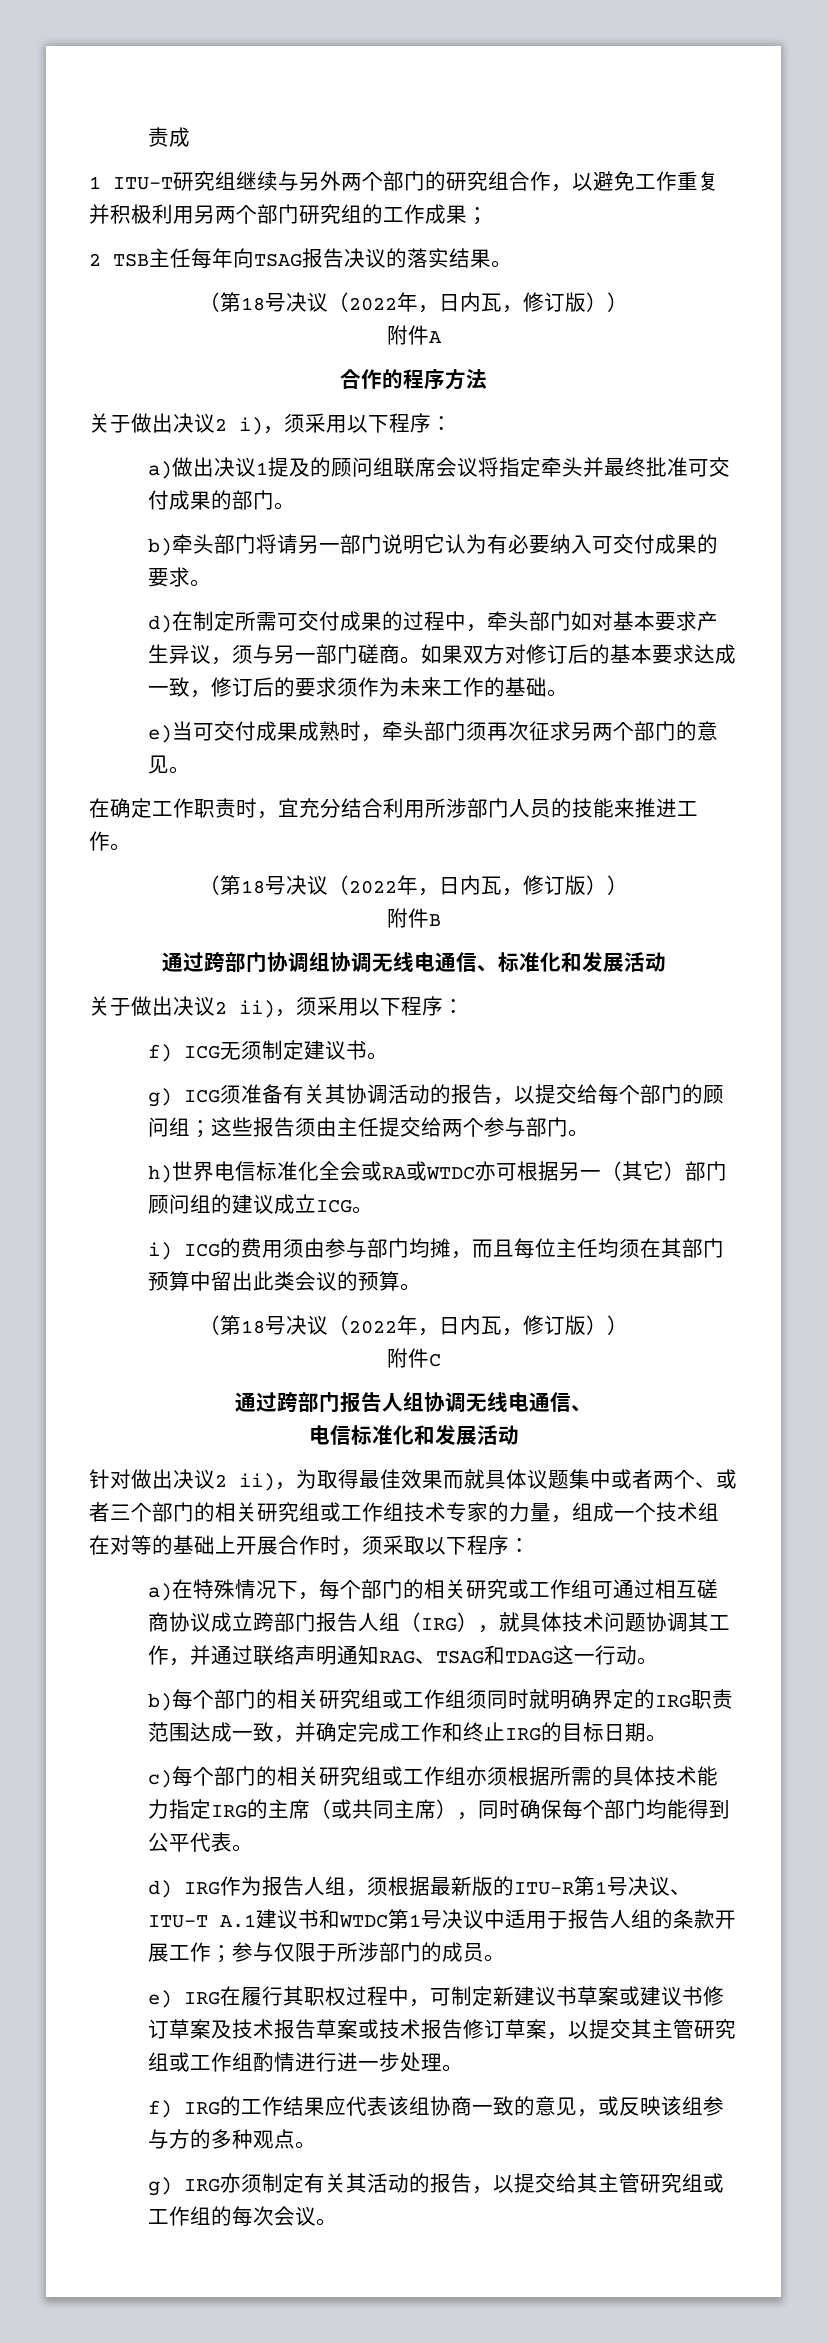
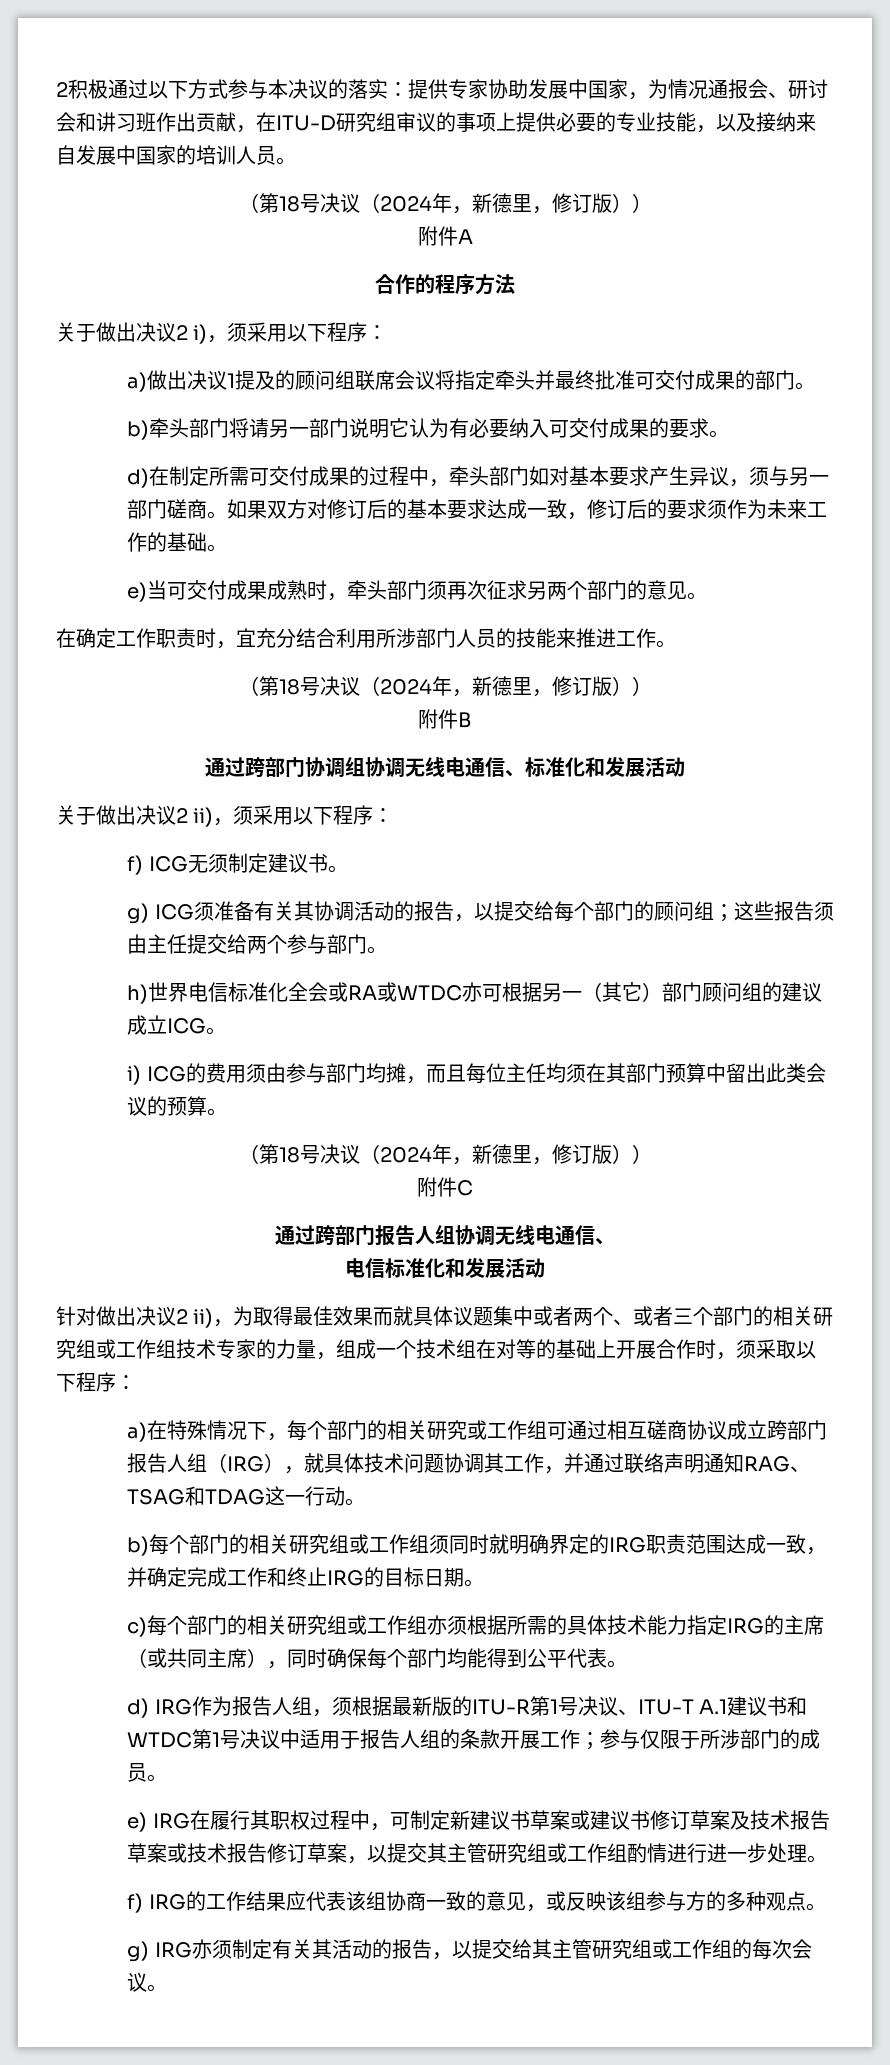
[148,127,191,147] [89,171,719,192] [89,204,488,225] [89,248,512,269] [199,292,502,313] 责成 // 1 ITU-T研究组继续与另外两个部门的研究组合作，以避免工作重复并积极利用另两个部门研究组的工作成果； // 2 TSB主任每年向TSAG报告决议的落实结果。 // （第18号决议（2022年，日内瓦 -> [56,79,828,100] [56,112,816,133] [56,145,296,165] [238,193,532,214] 2积极通过以下方式参与本决议的落实：提供专家协助发展中国家，为情况通报会、研讨会和讲习班作出贡献，在ITU-D研究组审议的事项上提供必要的专业技能，以及接纳来自发展中国家的培训人员。 // （第18号决议（2024年，新德里
[349,875,502,896] 2022年，日内瓦 -> [379,676,532,697] 2024年，新德里
[349,1315,502,1336] 2022年，日内瓦 -> [379,1144,532,1165] 2024年，新德里

